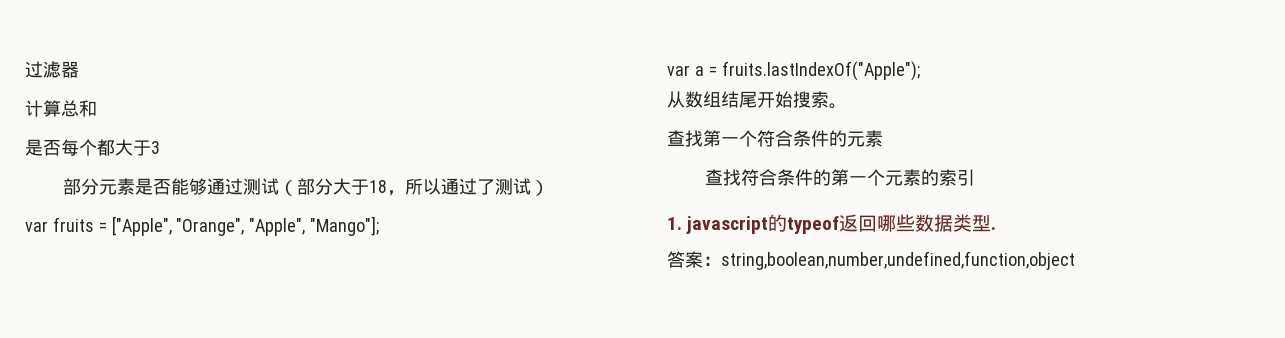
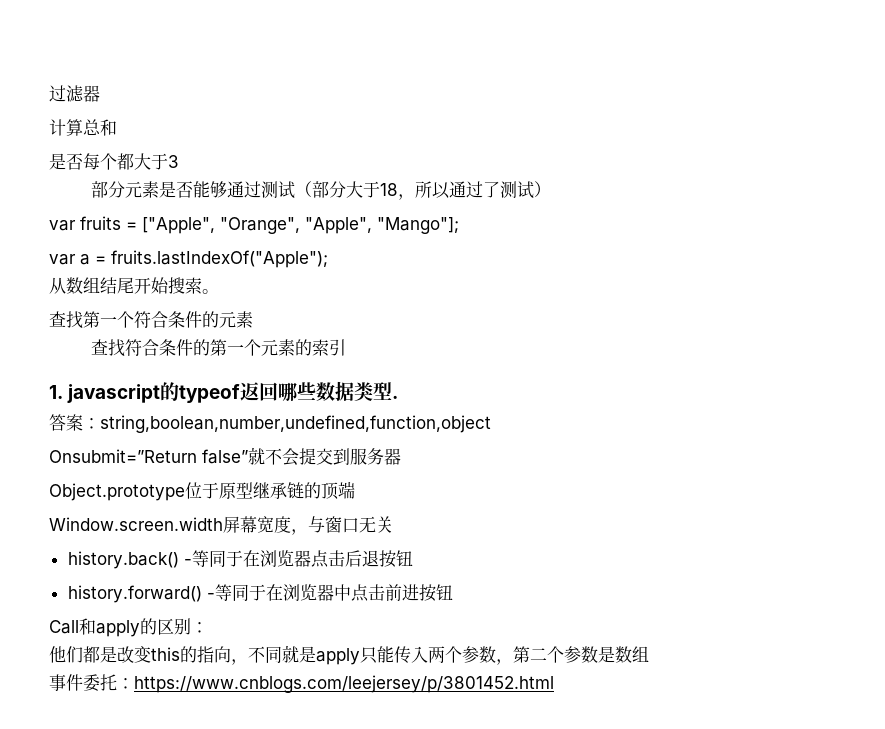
(1075, 260) none -> [49,447,401,466] [49,481,355,501] [49,516,393,535] [67,550,413,569] [67,584,453,603] [49,618,208,637] [49,645,649,665] [49,674,554,693] // Onsubmit=”Return false”就不会提交到服务器 // Object.prototype位于原型继承链的顶端 // Window.screen.width屏幕宽度，与窗口无关 // history.back() -等同于在浏览器点击后退按钮 // history.forward() -等同于在浏览器中点击前进按钮 // Call和apply的区别： // 他们都是改变this的指向，不同就是apply只能传入两个参数，第二个参数是数组 // 事件委托：https://www.cnblogs.com/leejersey/p/3801452.html

